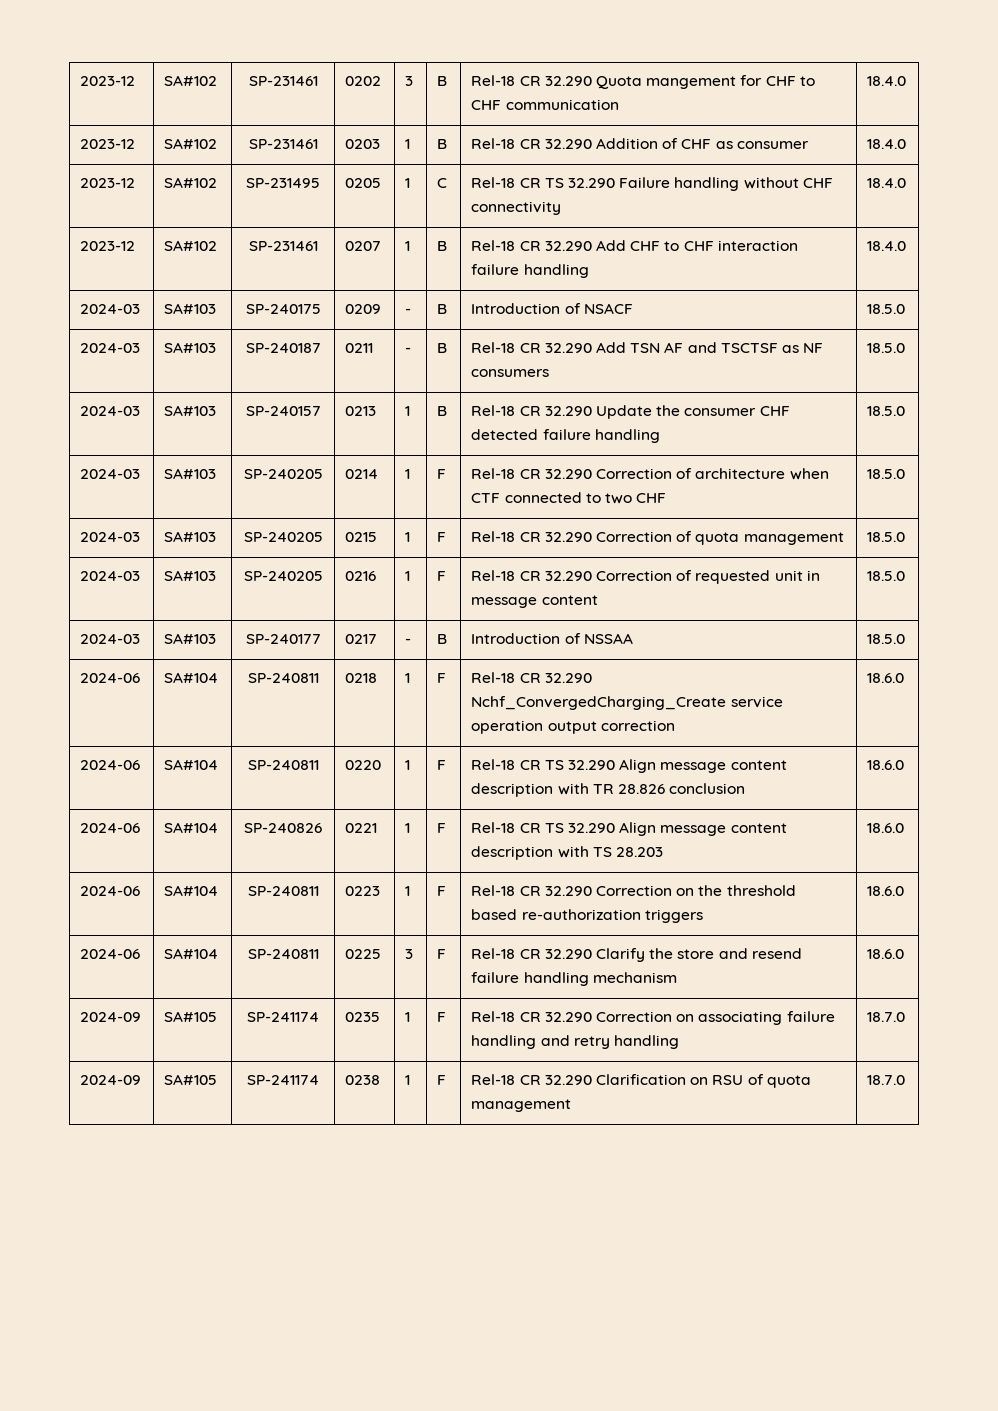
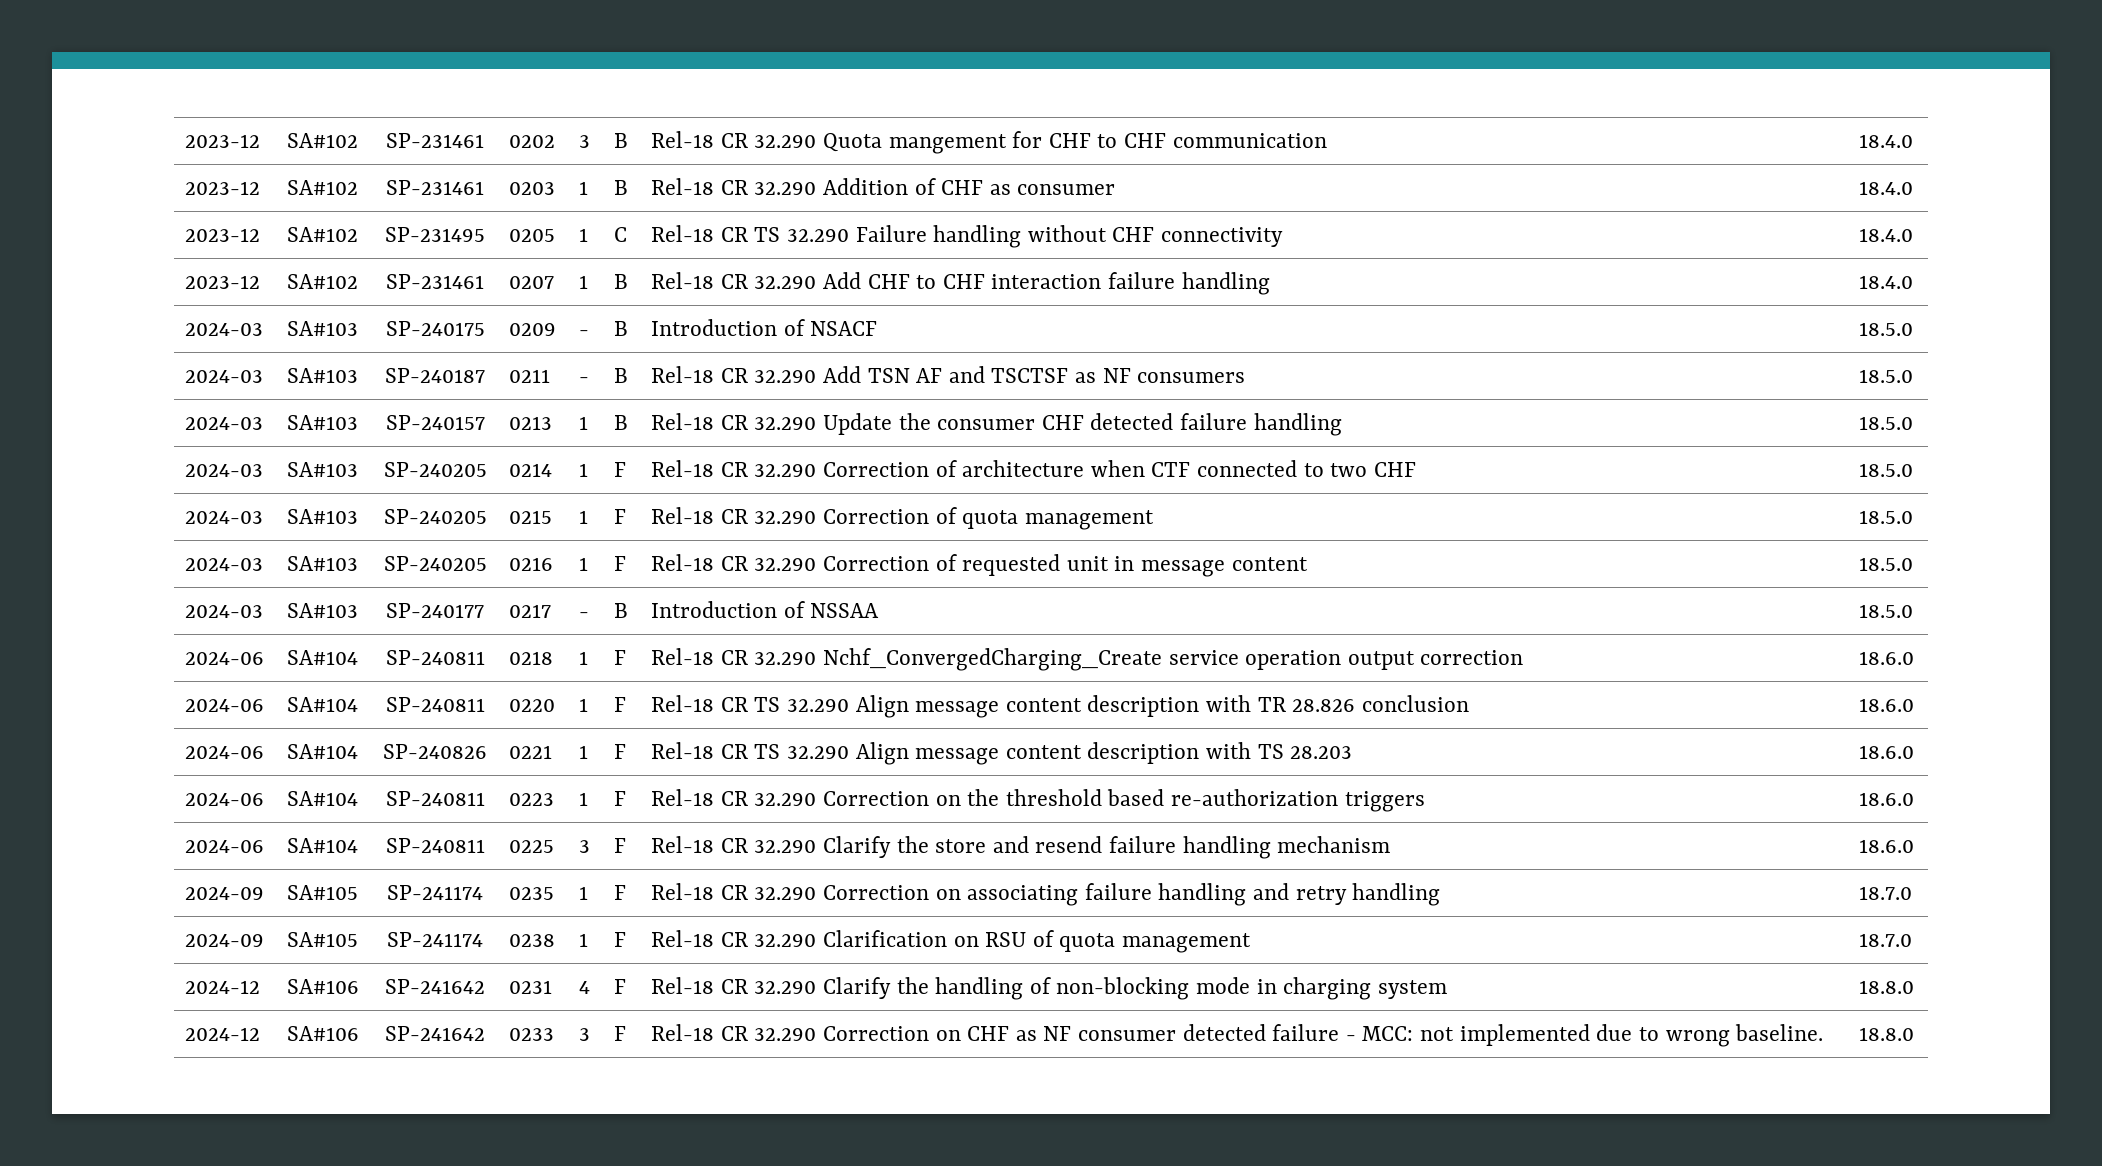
(906, 1080) none -> [185,980,261,994] [287,979,360,994] [385,979,485,994] [509,980,553,994] [579,981,591,994] [614,979,627,994] [651,977,1447,1000] [1859,980,1915,994] [185,1027,261,1041] [287,1026,360,1041] [385,1026,485,1041] [509,1028,555,1041] [579,1028,591,1041] [614,1026,627,1041] [651,1024,1824,1047] [1859,1027,1915,1041] // 2024-12 | SA#106 | SP-241642 | 0231 | 4 | F | Rel-18 CR 32.290 Clarify the handling of non-blocking mode in charging system | 18.8.0 // 2024-12 | SA#106 | SP-241642 | 0233 | 3 | F | Rel-18 CR 32.290 Correction on CHF as NF consumer detected failure - MCC: not implemented due to wrong baseline. | 18.8.0

